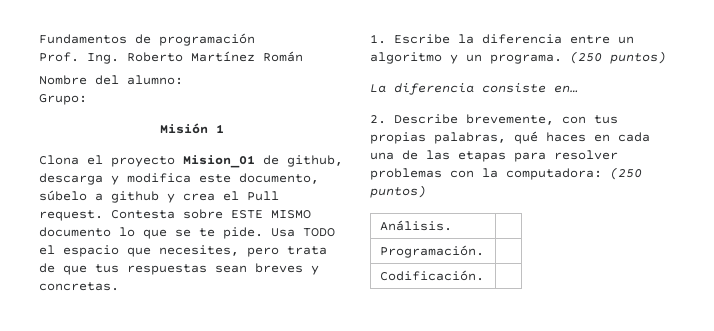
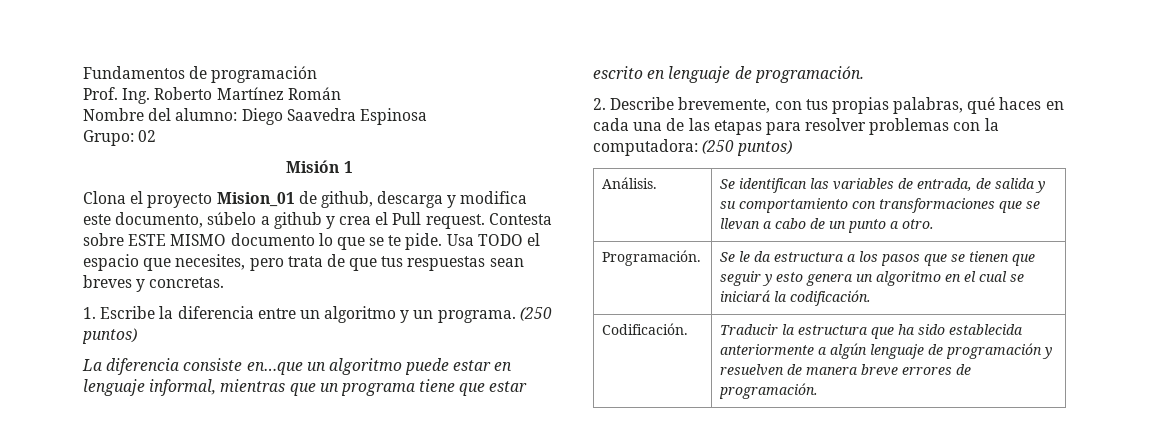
(183, 80) none -> [241,108,427,125] Diego Saavedra Espinosa
(87, 99) none -> [138,130,157,142] 02
[554,85,578,93] en… -> [246,358,513,375] [83,379,528,396] [593,66,864,83] en…que un algoritmo puede estar en lenguaje informal, mientras que un programa tiene que estar escrito en lenguaje de programación.
[380,245,485,258] [380,270,485,281] // Programación. | // Codificación. | -> [720,178,1046,193] [720,198,1041,213] [720,218,935,233] [602,250,702,266] [720,251,1036,266] [720,271,1025,286] [720,290,872,306] [602,323,689,335] [720,324,1024,339] [720,343,1053,359] [720,364,972,376] [719,383,819,399] Se identifican las variables de entrada, de salida y su comportamiento con transformaciones que se llevan a cabo de un punto a otro. // Programación. | Se le da estructura a los pasos que se tienen que seguir y esto genera un algoritmo en el cual se iniciará la codificación. // Codificación. | Traducir la estructura que ha sido establecida anteriormente a algún lenguaje de programación y resuelven de manera breve errores de programación.

